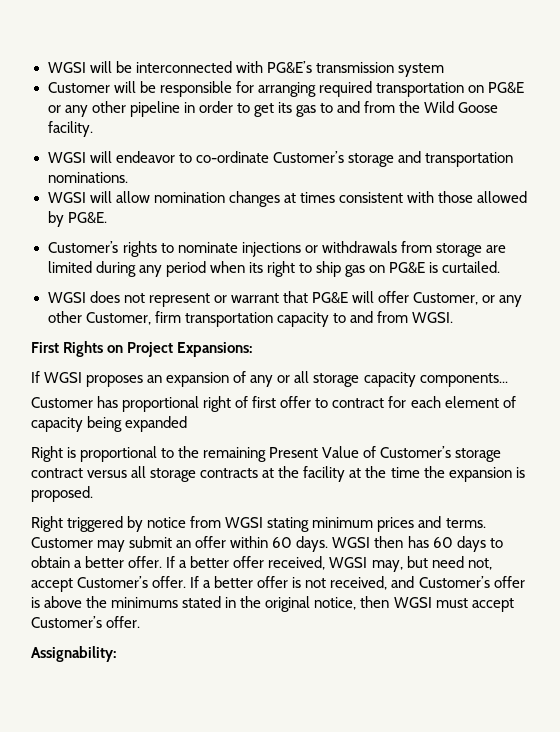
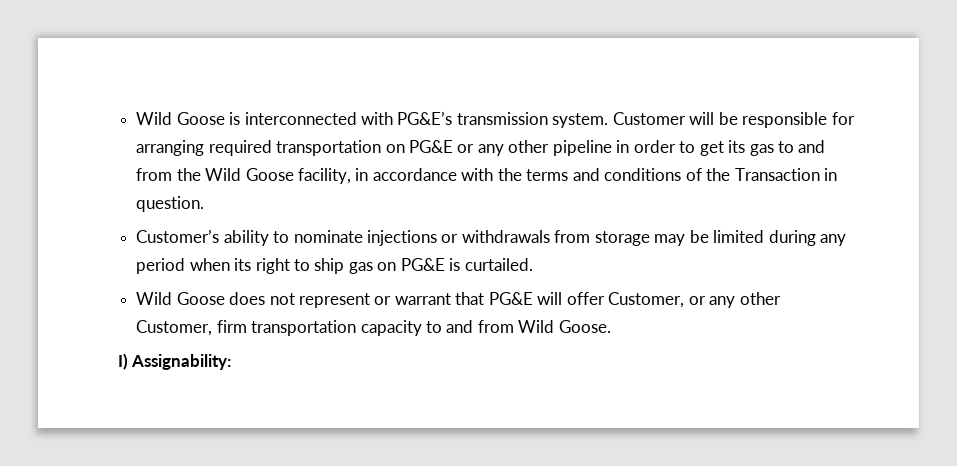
[47,61,132,73] WGSI will be -> [136,112,241,125] Wild Goose is
[397,63,444,77] system // -> [552,113,609,128] system.
[47,121,93,137] [47,151,513,167] [47,172,128,183] [47,191,527,207] [47,211,107,227] [47,241,157,257] facility. // WGSI will endeavor to co-ordinate Customer’s storage and transportation nominations. // WGSI will allow nomination changes at times consistent with those allowed by PG&E. // Customer’s rights -> [297,168,837,184] [136,196,205,212] [136,229,269,246] facility, in accordance with the terms and conditions of the Transaction in question. // Customer’s ability
[485,245,506,253] are -> [654,230,709,246] may be
[47,292,86,303] WGSI -> [136,292,225,305] Wild Goose
[411,312,453,323] [31,341,253,357] [31,371,508,387] [31,396,516,412] [31,416,188,432] [31,446,502,462] [31,466,525,482] [31,486,93,502] [31,516,486,532] [31,536,503,552] [31,556,492,572] [31,576,525,592] [31,596,514,612] [31,616,141,628] WGSI. // First Rights on Project Expansions: // If WGSI proposes an expansion of any or all storage capacity components... // Customer has proportional right of first offer to contract for each element of capacity being expanded // Right is proportional to the remaining Present Value of Customer’s storage contract versus all storage contracts at the facility at the time the expansion is proposed. // Right triggered by notice from WGSI stating minimum prices and terms. Customer may submit an offer within 60 days. WGSI then has 60 days to obtain a better offer. If a better offer received, WGSI may, but need not, accept Customer’s offer. If a better offer is not received, and Customer’s offer is above the minimums stated in the original notice, then WGSI must accept Customer’s offer. // -> [518,320,611,333] [118,353,128,370] Wild Goose. // I)

